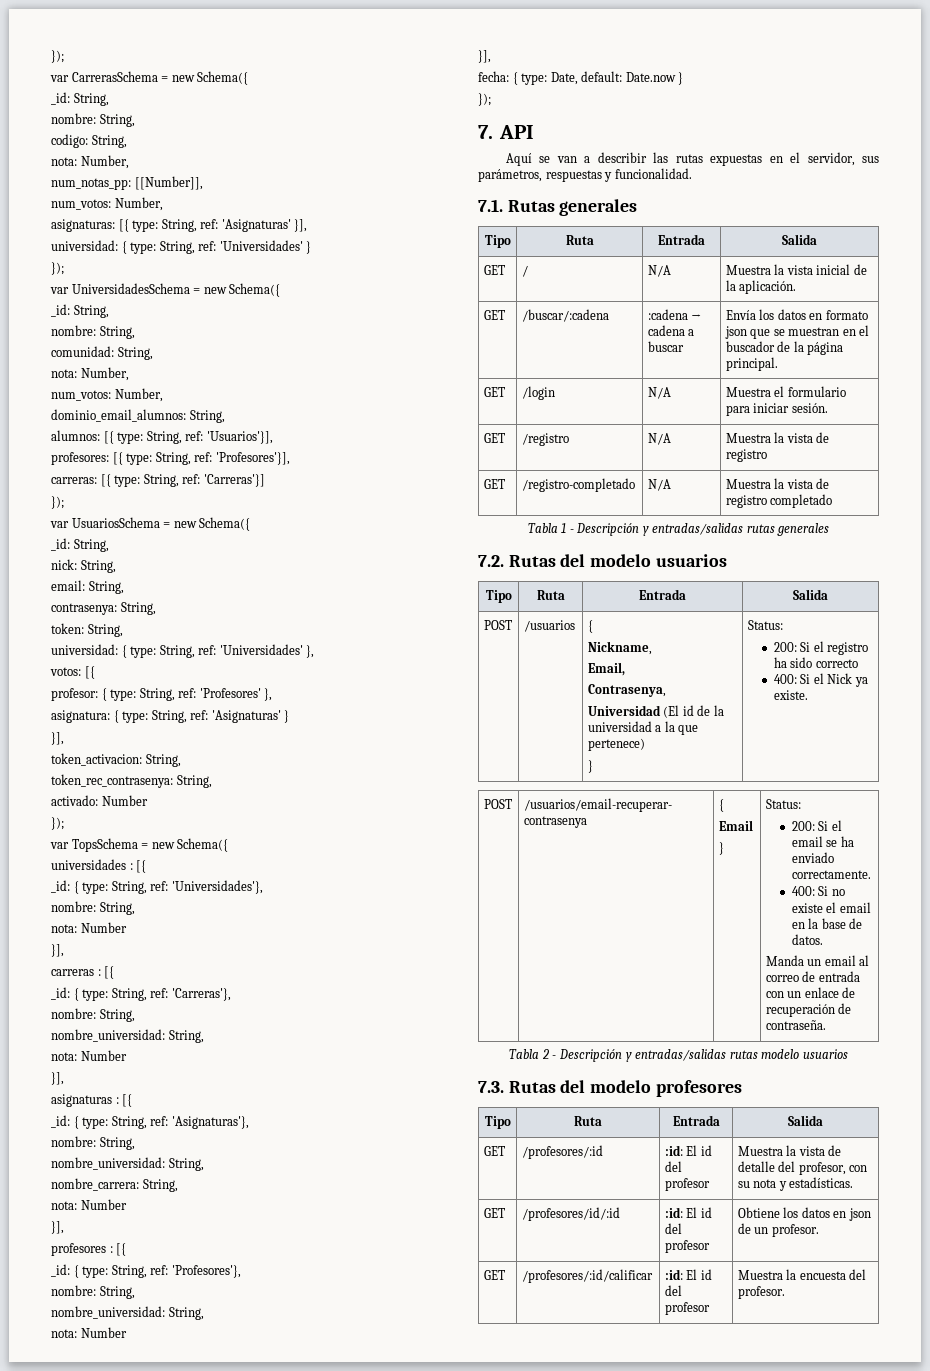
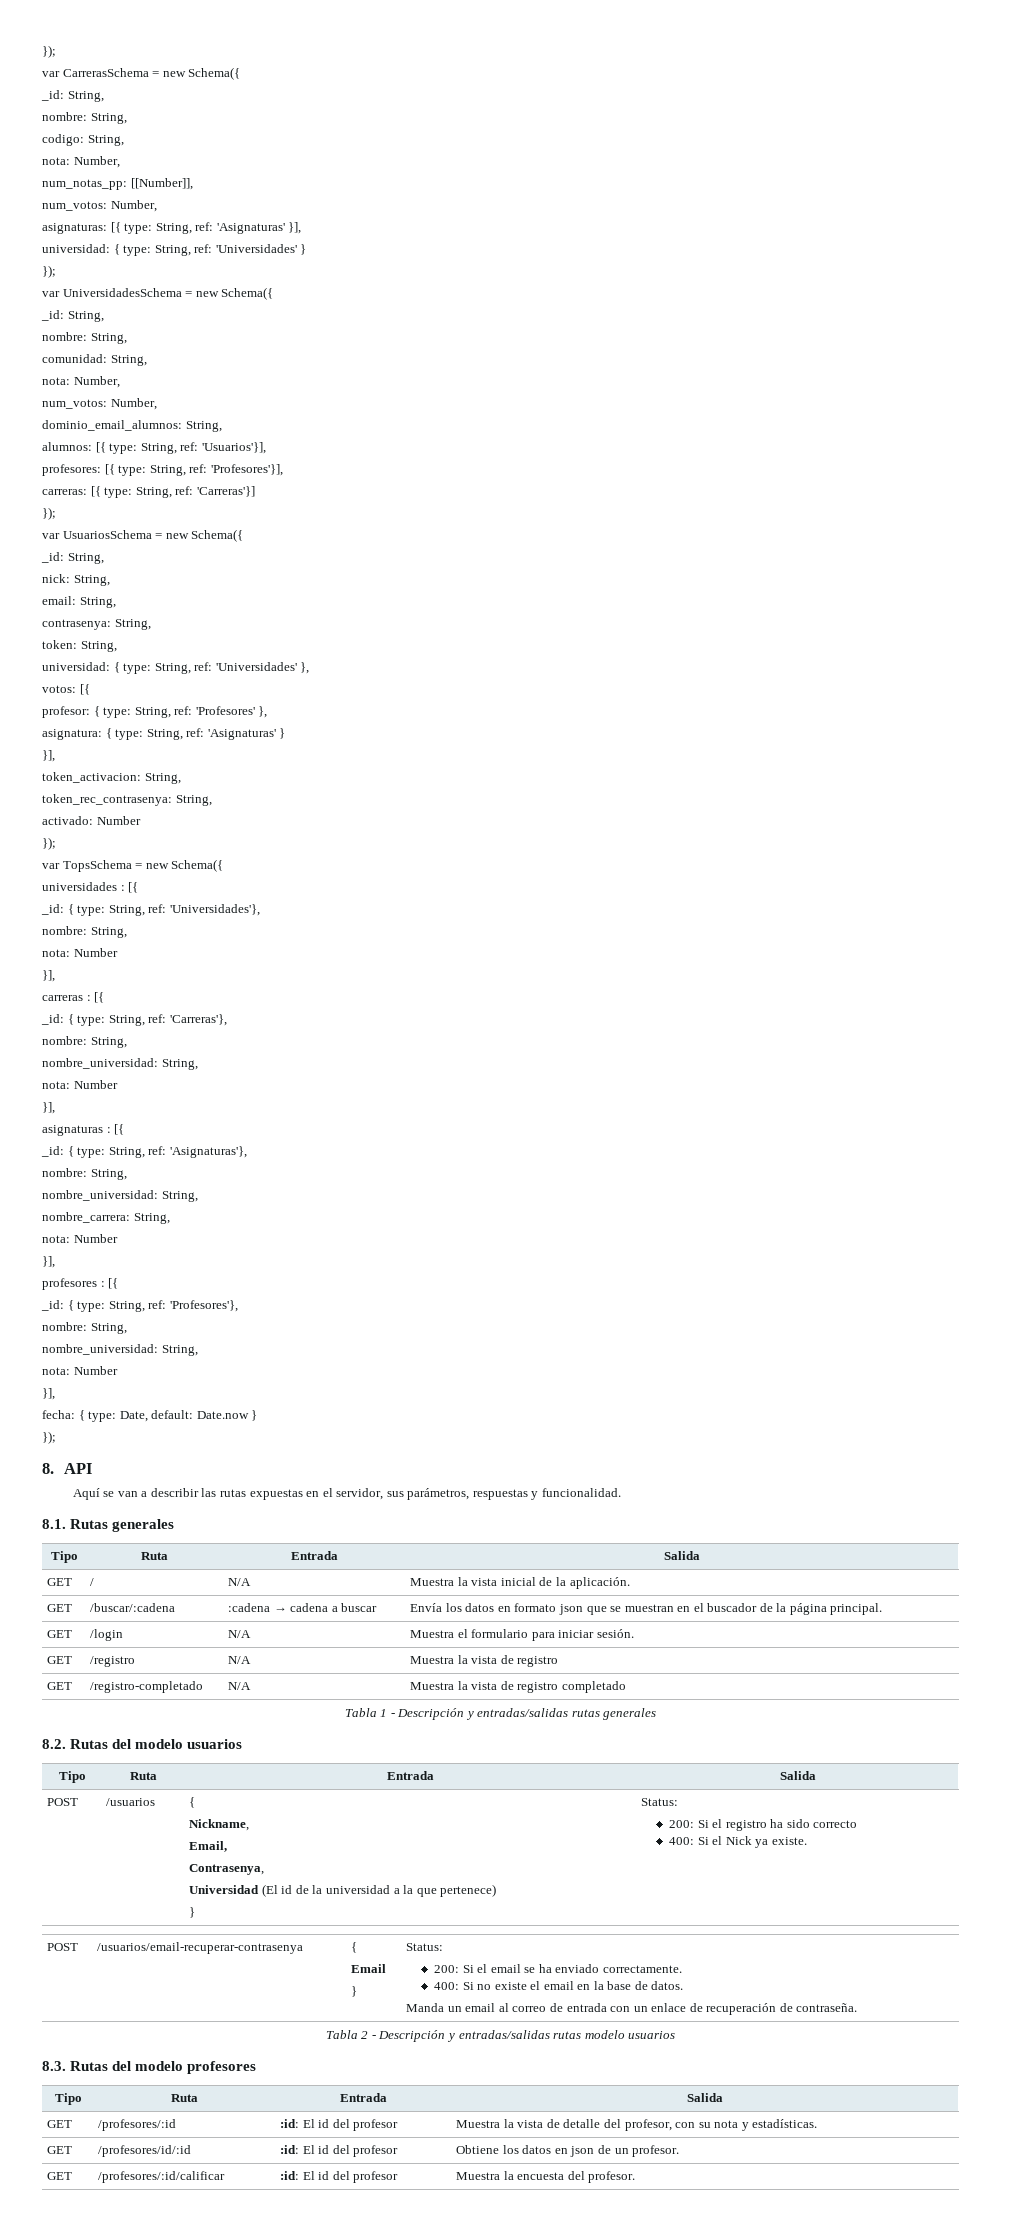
[478,125,493,139] 7. -> [42,1463,54,1474] 8.
[478,199,503,212] 7.1. -> [42,1519,66,1529] 8.1.
[478,555,504,567] 7.2. -> [42,1739,66,1749] 8.2.
[478,1081,504,1093] 7.3. -> [42,2061,66,2071] 8.3.

